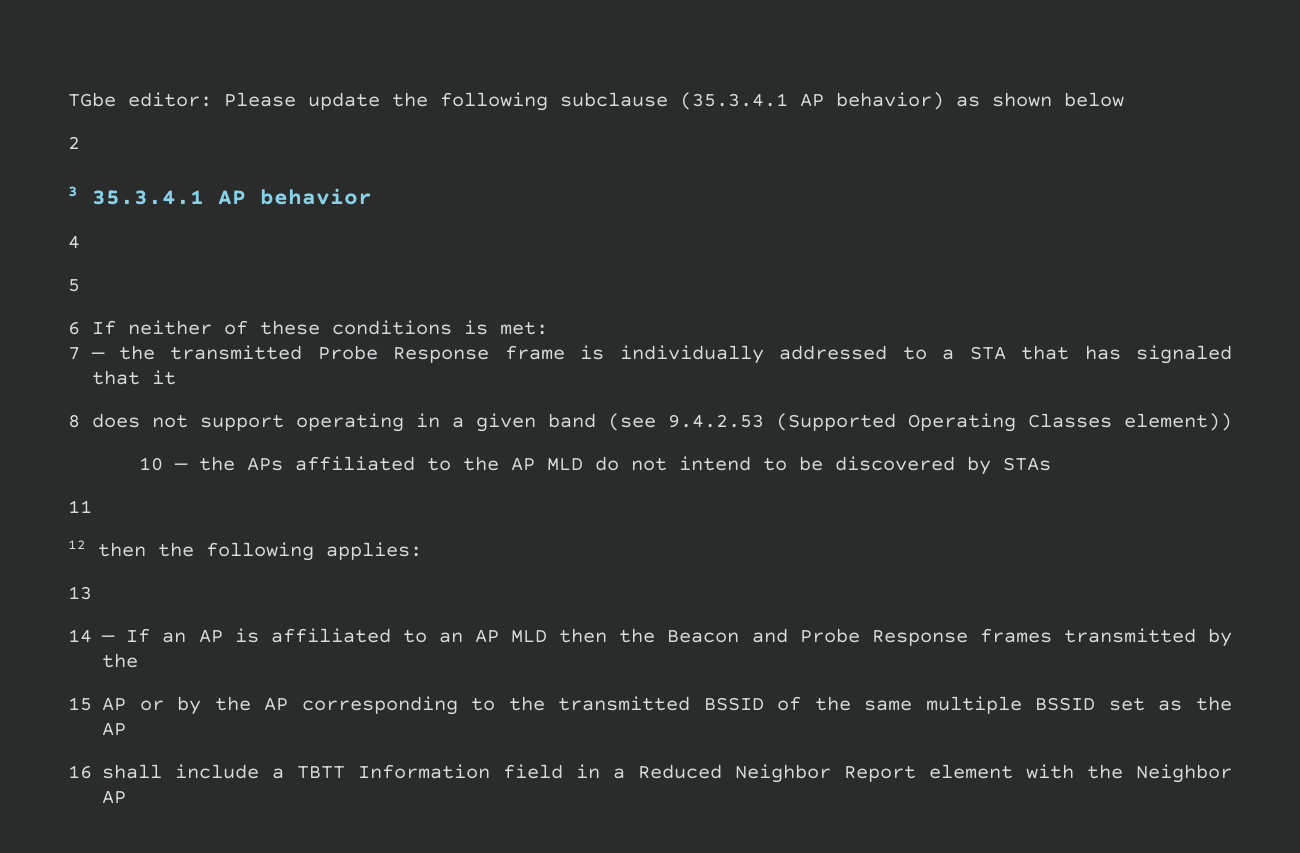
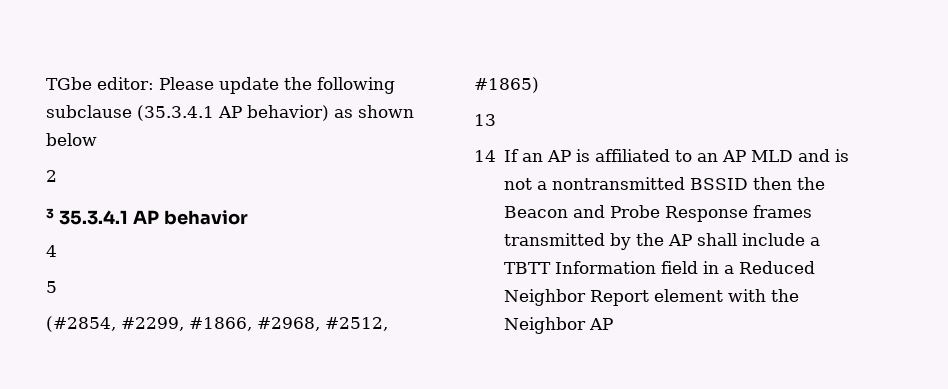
[68,320,548,335] [68,345,1232,364] [91,370,176,385] [68,413,1232,432] [138,456,1051,475] [68,500,92,513] [68,540,422,561] 6 If neither of these conditions is met: // 7 — the transmitted Probe Response frame is individually addressed to a STA that has signaled that it // 8 does not support operating in a given band (see 9.4.2.53 (Supported Operating Classes element)) // 10 — the APs affiliated to the AP MLD do not intend to be discovered by STAs // 11 // 12 then the following applies: -> [46,316,388,332] [474,77,539,93] (#2854, #2299, #1866, #2968, #2512, #1865)
[101,635,116,642] — -> (496, 156) none
(548, 636) none -> [798,149,850,162] [504,177,749,190] and is not a nontransmitted BSSID
[68,696,1232,715] [102,722,127,736] [68,765,92,779] // 15 AP or by the AP corresponding to the transmitted BSSID of the same multiple BSSID set as the AP // 16 -> [668,234,693,246] AP

